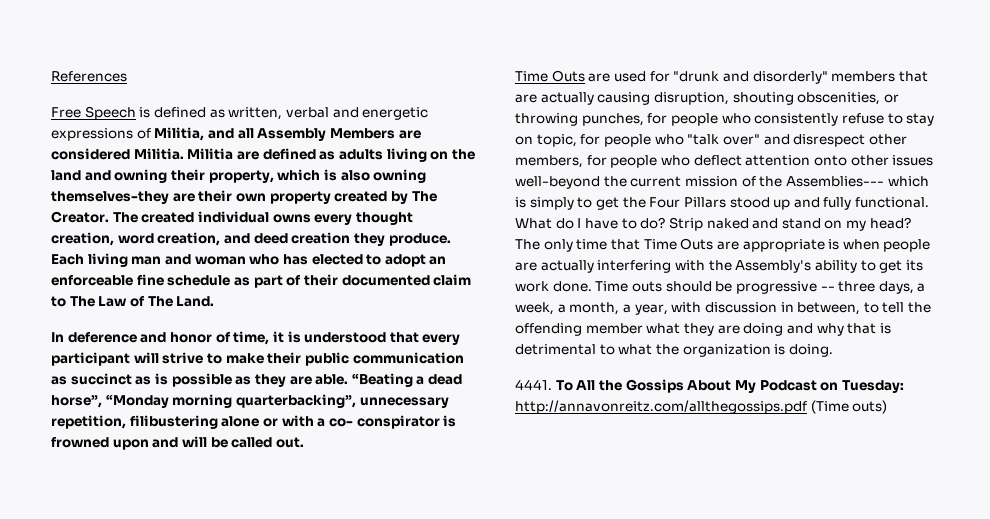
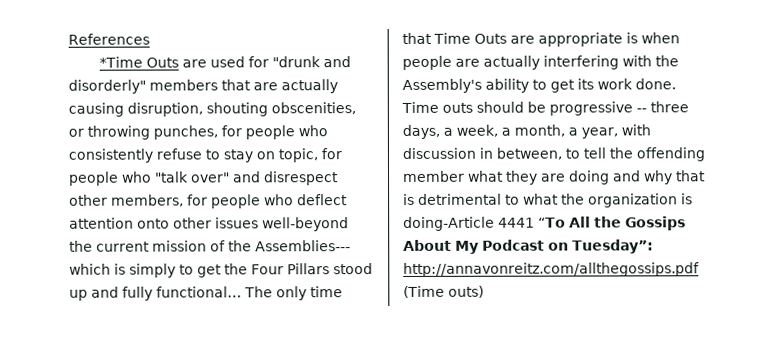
[51,106,429,120] [51,127,421,141] [51,148,475,162] [51,169,427,183] [51,190,437,204] [51,211,413,225] [51,232,451,246] [51,253,447,267] [51,274,472,288] [51,296,215,307] [51,331,461,345] [51,352,464,366] [51,373,463,387] [51,394,449,408] [51,415,457,429] [51,436,304,450] [515,71,548,82] Free Speech is defined as written, verbal and energetic expressions of Militia, and all Assembly Members are considered Militia. Militia are defined as adults living on the land and owning their property, which is also owning themselves-they are their own property created by The Creator. The created individual owns every thought creation, word creation, and deed creation they produce. Each living man and woman who has elected to adopt an enforceable fine schedule as part of their documented claim to The Law of The Land. // In deference and honor of time, it is understood that every participant will strive to make their public communication as succinct as is possible as they are able. “Beating a dead horse”, “Monday morning quarterbacking”, unnecessary repetition, filibustering alone or with a co- conspirator is frowned upon and will be called out. // Time -> [98,56,143,68] *Time
[855,197,930,208] [515,217,911,231] functional. What do I have to do? Strip naked and stand on my head? -> [156,286,242,298] functional…
[788,344,833,357] [515,379,573,391] doing. // 4441. To -> [403,216,566,231] doing-Article 4441 “To
[841,380,904,393] Tuesday: -> [572,239,654,254] Tuesday”:

